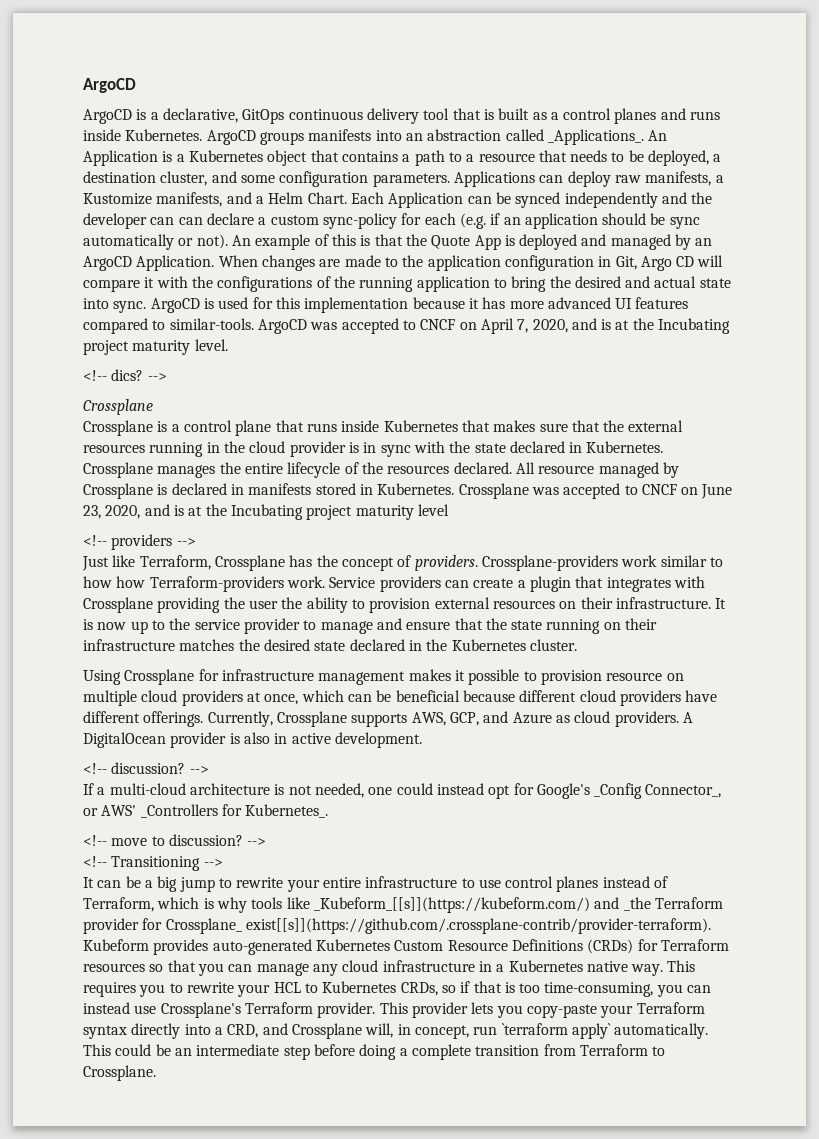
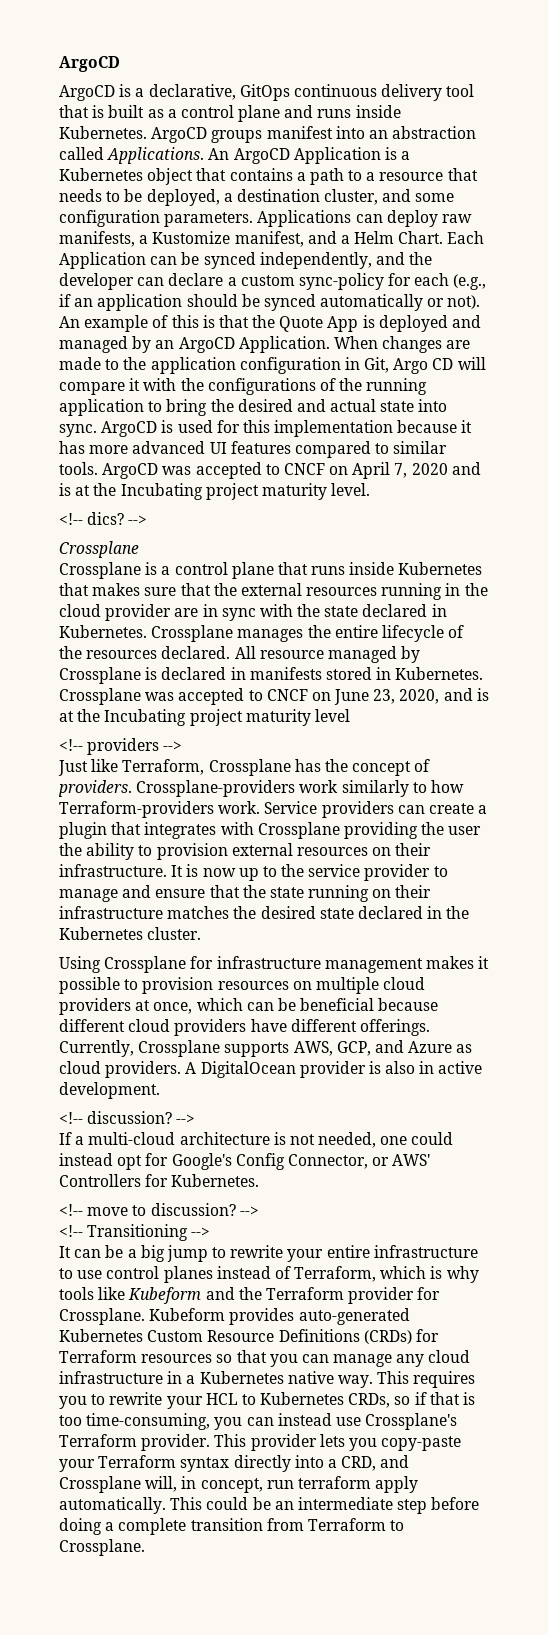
[614,108,657,124] planes -> [238,105,281,122] plane
[308,129,372,141] manifests -> [266,126,333,139] manifest
[547,129,668,145] _Applications_. An -> [107,147,290,164] Applications. An ArgoCD
[156,192,223,207] manifests, -> [234,231,304,247] manifest,
[564,192,658,208] independently -> [259,252,372,269] independently,
[178,217,203,225] can -> (165, 281) none
[459,213,486,229] (e.g. -> [453,274,487,290] (e.g.,
[669,217,700,229] sync -> [263,294,316,311] synced
[169,318,254,330] similar-tools. -> [393,441,448,454] [59,462,98,475] similar tools.
[532,319,568,333] 2020, -> [411,463,448,475] 2020
[348,442,359,453] is -> [174,608,199,617] are
[660,555,707,567] similar -> [341,780,409,797] similarly
[116,576,146,588] how -> (464, 786) none
[606,672,663,681] resource -> [217,981,289,990] resources
[594,783,722,799] [83,804,329,818] _Config Connector_, or AWS' _Controllers for Kubernetes_. -> [235,1153,431,1170] [59,1174,260,1187] Config Connector, or AWS' Controllers for Kubernetes.
[313,897,651,913] _Kubeform_[[s]](https://kubeform.com/) and _the -> [128,1287,262,1304] Kubeform and the
[165,918,711,934] Crossplane_ exist[[s]](https://github.com/.crossplane-contrib/provider-terraform). -> [59,1308,145,1325] Crossplane.
[501,1023,611,1039] `terraform apply` -> [297,1476,419,1493] terraform apply

